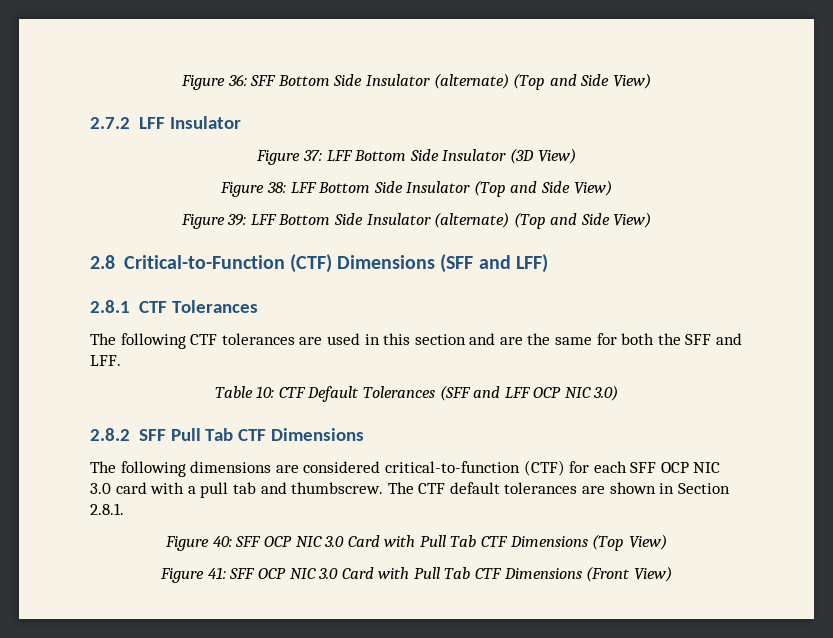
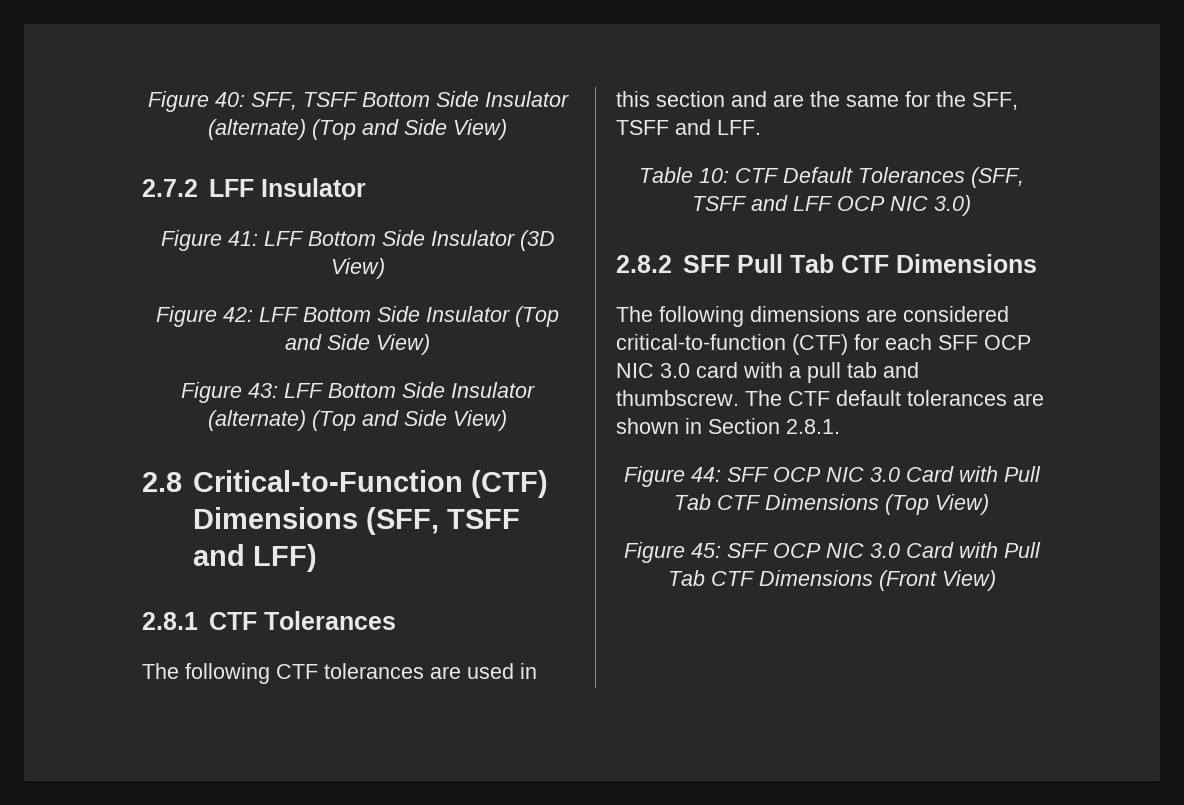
[181,74,277,90] Figure 36: SFF -> [147,91,358,112] Figure 40: SFF, TSFF
[303,150,323,161] 37: -> [227,231,258,246] 41:
[266,182,286,193] 38: -> [223,307,253,322] 42:
[227,214,247,226] 39: -> [248,383,278,398] 43:
[440,254,474,273] (SFF -> [365,507,520,535] (SFF, TSFF
[621,333,712,345] both the SFF -> [936,91,1018,110] [616,120,669,135] the SFF, TSFF
[439,385,471,401] (SFF -> [971,167,1024,188] [692,196,747,211] (SFF, TSFF
[212,536,232,547] 40: -> [690,467,721,482] 44:
[207,567,226,579] 41: -> [690,543,721,558] 45:

